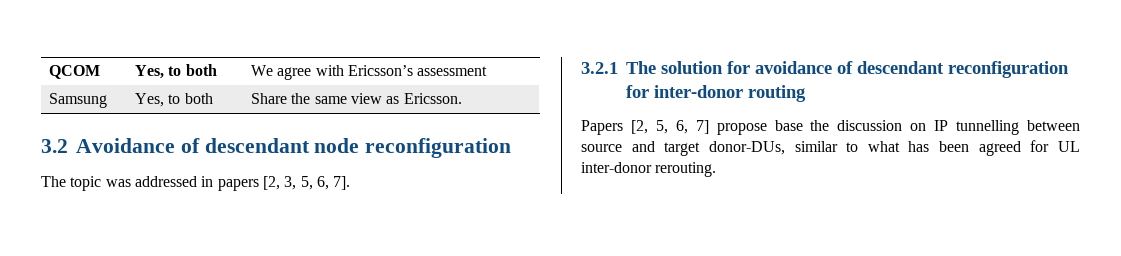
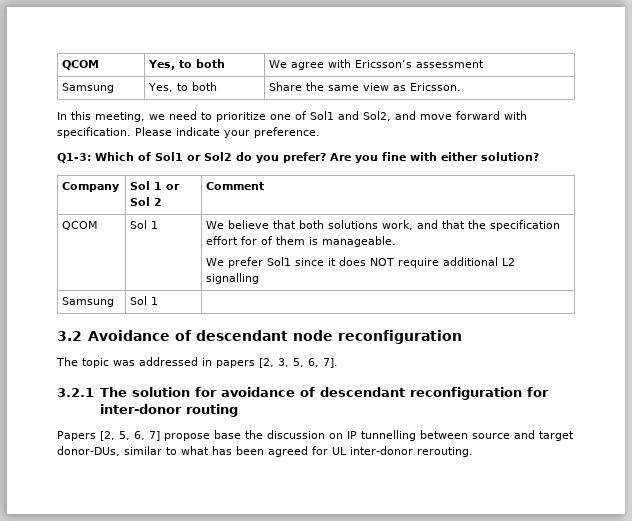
(462, 98) none -> [57,111,527,122] [57,127,320,138] [57,152,539,163] [62,182,120,192] [130,181,181,190] [130,197,163,206] [206,182,265,190] [62,221,98,230] [130,220,159,229] [206,220,561,231] [206,236,397,247] [206,257,516,268] [206,273,260,284] [62,297,115,307] [130,296,159,305] // In this meeting, we need to prioritize one of Sol1 and Sol2, and move forward with specification. Please indicate your preference. // Q1-3: Which of Sol1 or Sol2 do you prefer? Are you fine with either solution? // Company | Sol 1 or Sol 2 | Comment // QCOM | Sol 1 | We believe that both solutions work, and that the specification effort for of them is manageable. // We prefer Sol1 since it does NOT require additional L2 signalling // Samsung | Sol 1 |

